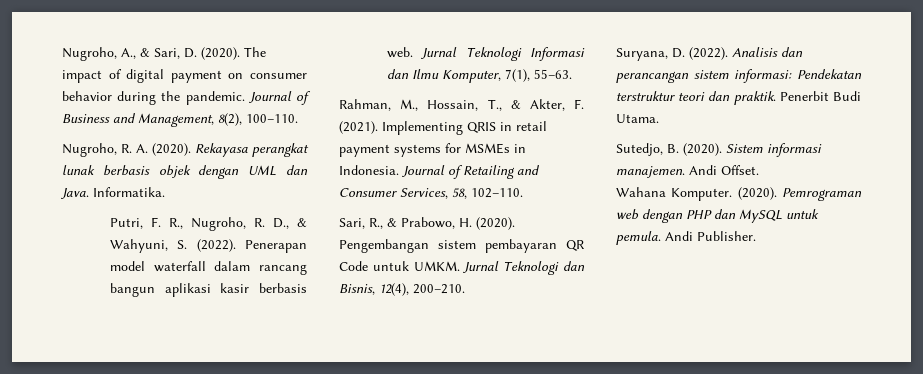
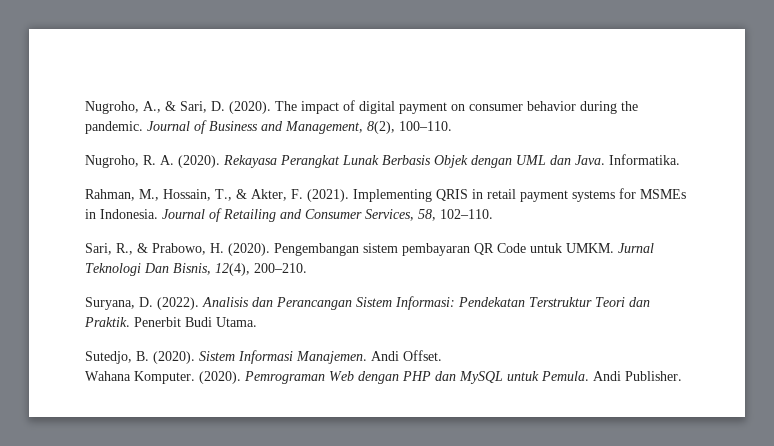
[252,143,309,157] [62,165,191,178] perangkat lunak berbasis objek -> [280,155,468,168] Perangkat Lunak Berbasis Objek
[110,217,307,231] [110,239,307,253] [110,261,307,275] [110,283,307,297] [387,47,585,61] [387,69,573,83] // Putri, F. R., Nugroho, R. D., & Wahyuni, S. (2022). Penerapan model waterfall dalam rancang bangun aplikasi kasir berbasis web. Jurnal Teknologi Informasi dan Ilmu Komputer, 7(1), 55–63. -> (680, 159) none
[563,261,585,271] dan -> [144,263,169,273] Dan
[616,69,862,83] [616,91,776,105] perancangan sistem informasi: Pendekatan terstruktur teori dan praktik. -> [276,296,650,310] [84,317,130,327] Perancangan Sistem Informasi: Pendekatan Terstruktur Teori dan Praktik.
[767,143,822,157] [616,166,685,178] informasi manajemen. -> [238,350,367,364] Informasi Manajemen.
[616,209,639,220] web -> [329,371,354,381] Web
[616,231,661,245] pemula. -> [541,371,589,381] Pemula.

